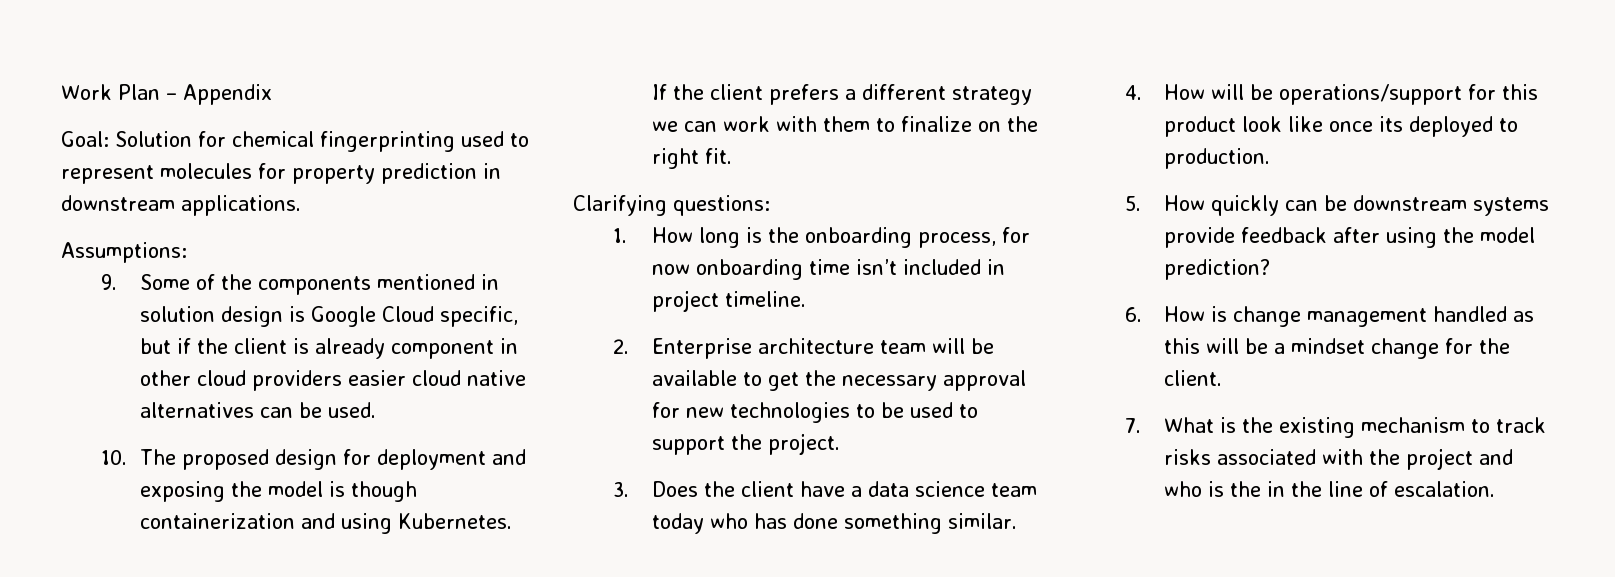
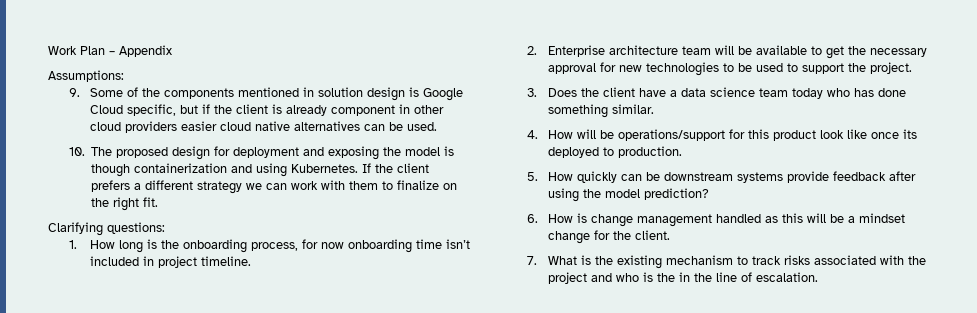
[61,131,529,152] [61,163,501,184] [61,195,301,216] // Goal: Solution for chemical fingerprinting used to represent molecules for property prediction in downstream applications. -> (172, 51) none

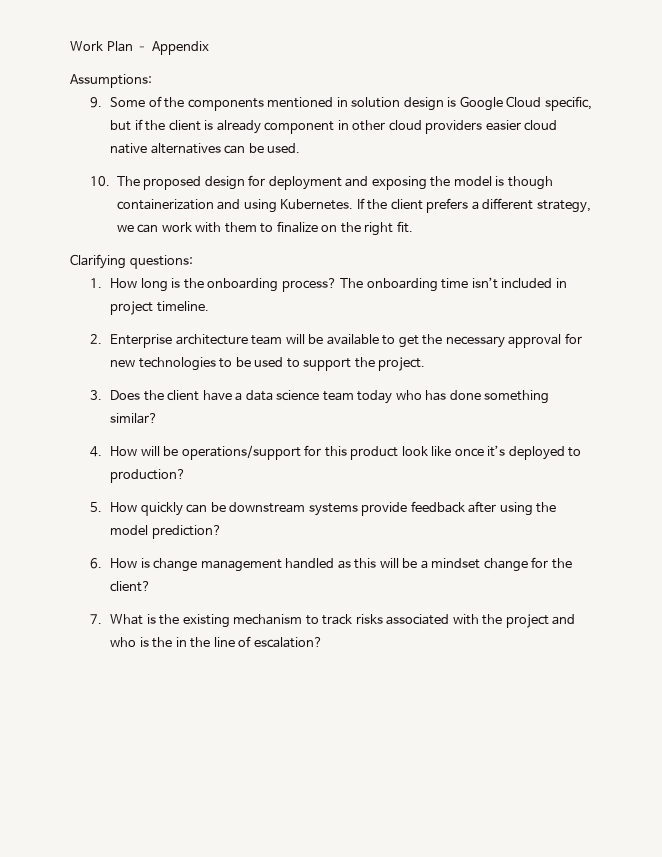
[197,181,243,194] strategy -> [536,200,591,213] strategy,
[250,239,344,251] process, for now -> [281,278,364,292] process? The
[611,104,654,114] similar. -> [110,413,159,424] similar?
[902,129,917,139] its -> [487,445,506,457] it’s
[617,146,682,158] production. -> [110,469,187,483] production?
[634,230,670,240] client. -> [110,581,152,592] client?
[755,272,818,282] escalation. -> [253,637,323,648] escalation?

